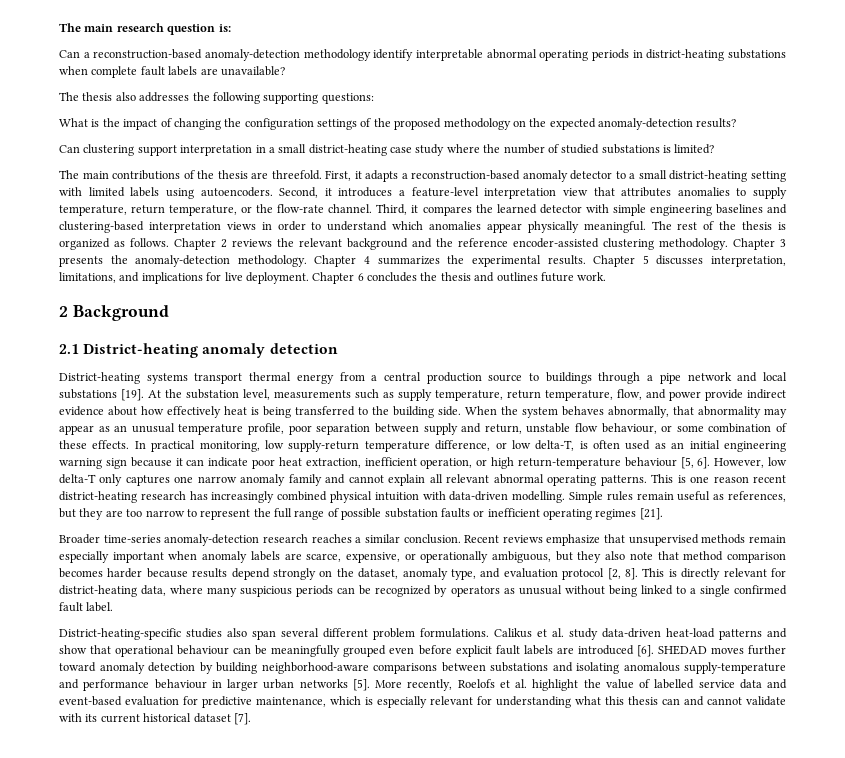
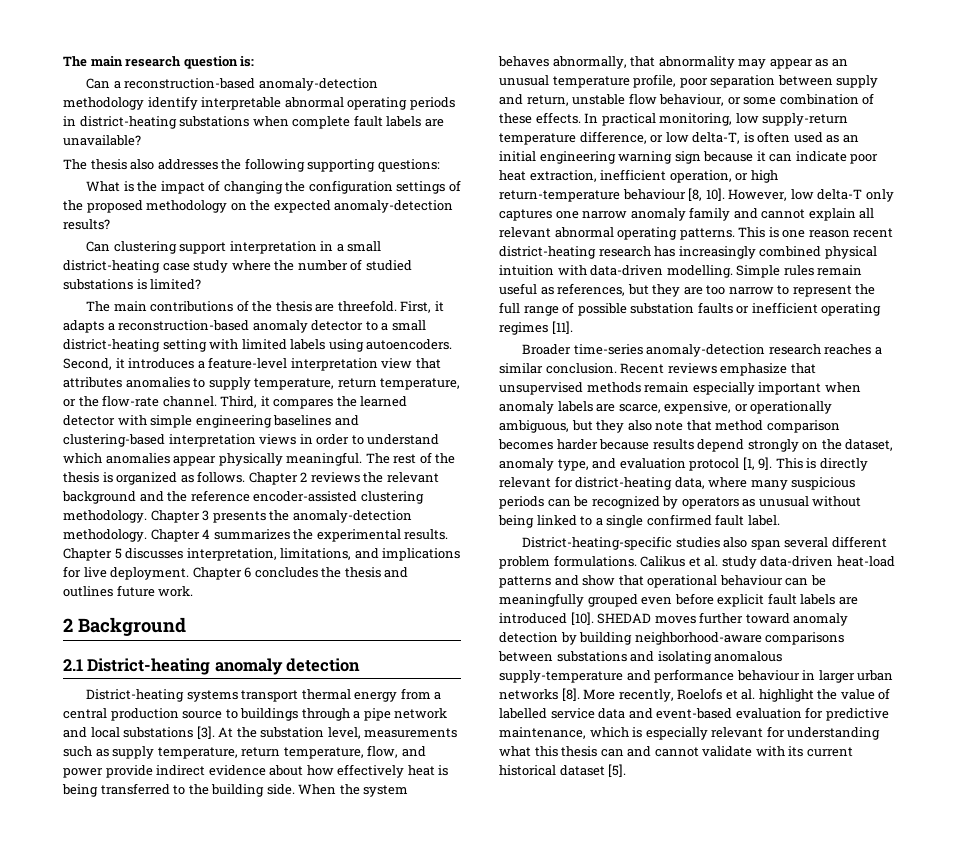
[121,389,144,401] [19]. -> [196,726,215,739] [3].
[680,457,711,469] [5, 6]. -> [688,188,725,201] [8, 10].
[639,508,663,520] [21]. -> [551,321,573,334] [11].
[607,568,638,580] [2, 8]. -> [742,457,773,470] [1, 9].
[636,645,654,657] [6]. -> [570,612,594,625] [10].
[352,679,370,691] [5]. -> [561,688,580,701] [8].
[233,713,251,725] [7]. -> [608,764,627,777] [5].

